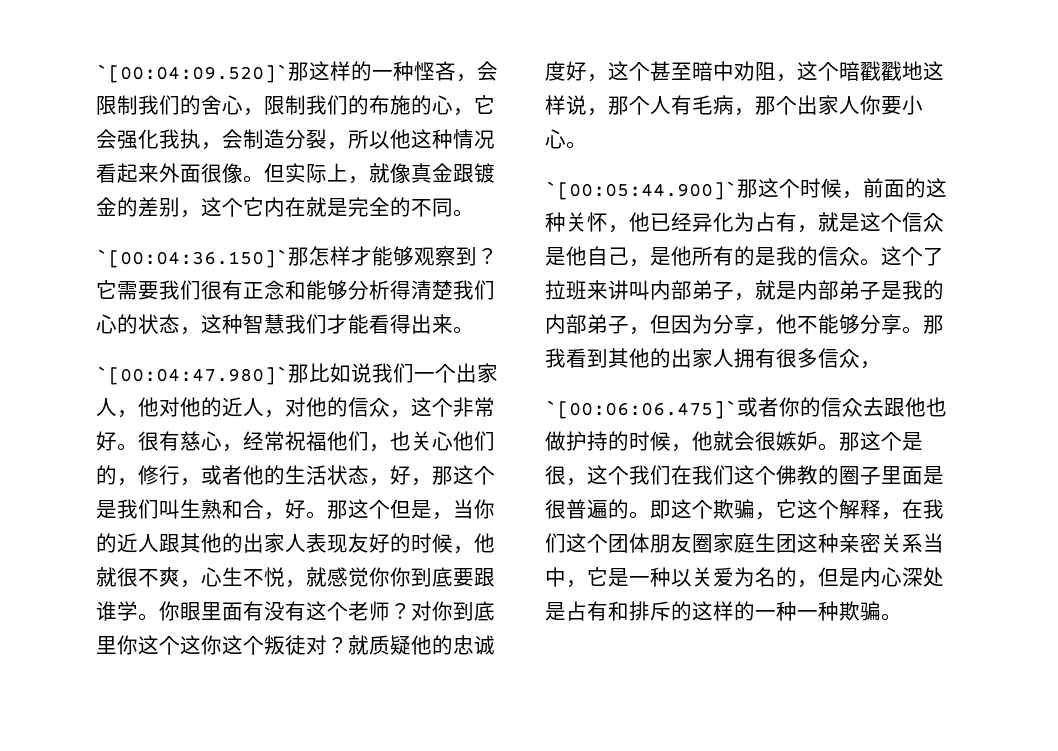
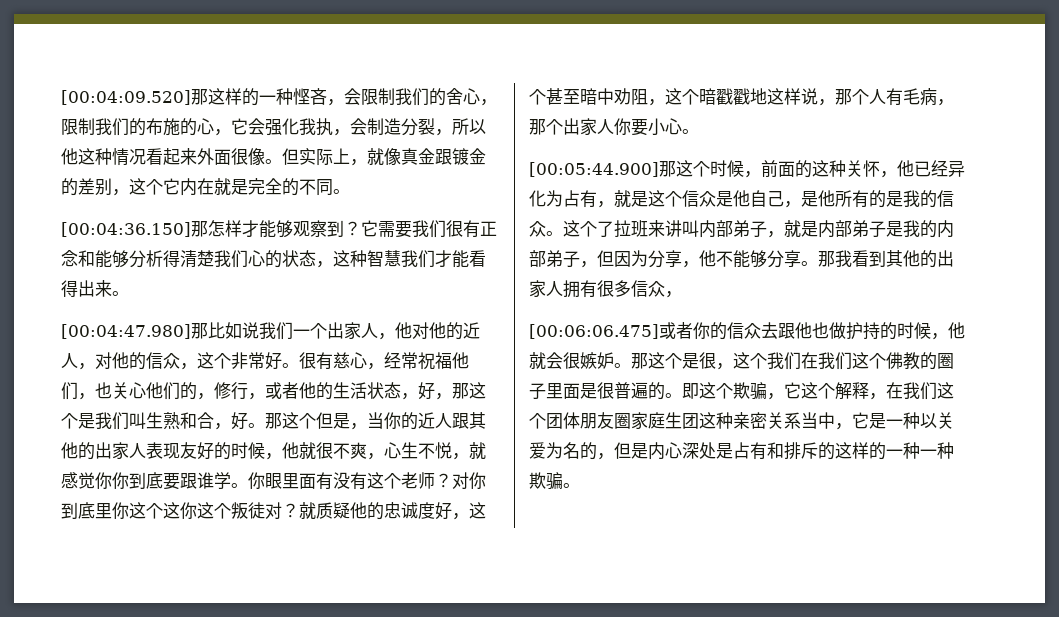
[96,64,288,83] `[00:04:09.520]` -> [61,90,191,105] [00:04:09.520]
[96,249,288,268] `[00:04:36.150]` -> [61,222,191,237] [00:04:36.150]
[96,366,288,385] `[00:04:47.980]` -> [61,324,191,339] [00:04:47.980]
[545,181,737,200] `[00:05:44.900]` -> [529,162,659,177] [00:05:44.900]
[545,400,737,419] `[00:06:06.475]` -> [529,324,659,339] [00:06:06.475]

